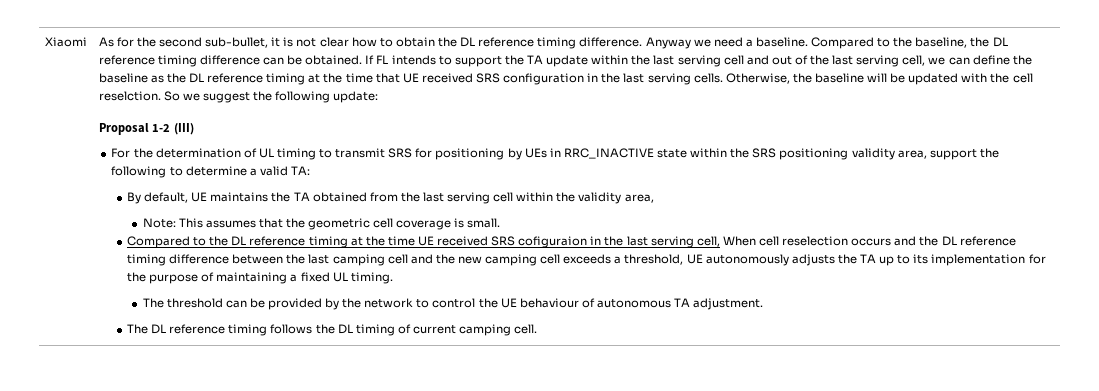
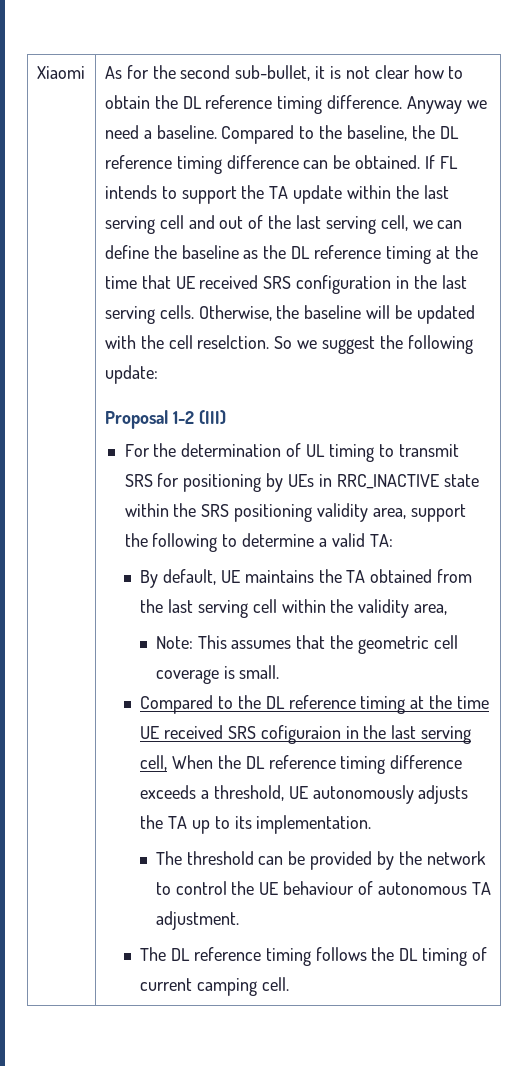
[758,236,1016,246] [126,254,561,266] cell reselection occurs and the DL reference timing difference between the last camping cell and the new camping cell -> [217,755,463,774] the DL reference timing difference
[931,254,1046,266] [126,272,393,284] implementation for the purpose of maintaining a fixed UL timing. -> [256,815,372,834] implementation.

